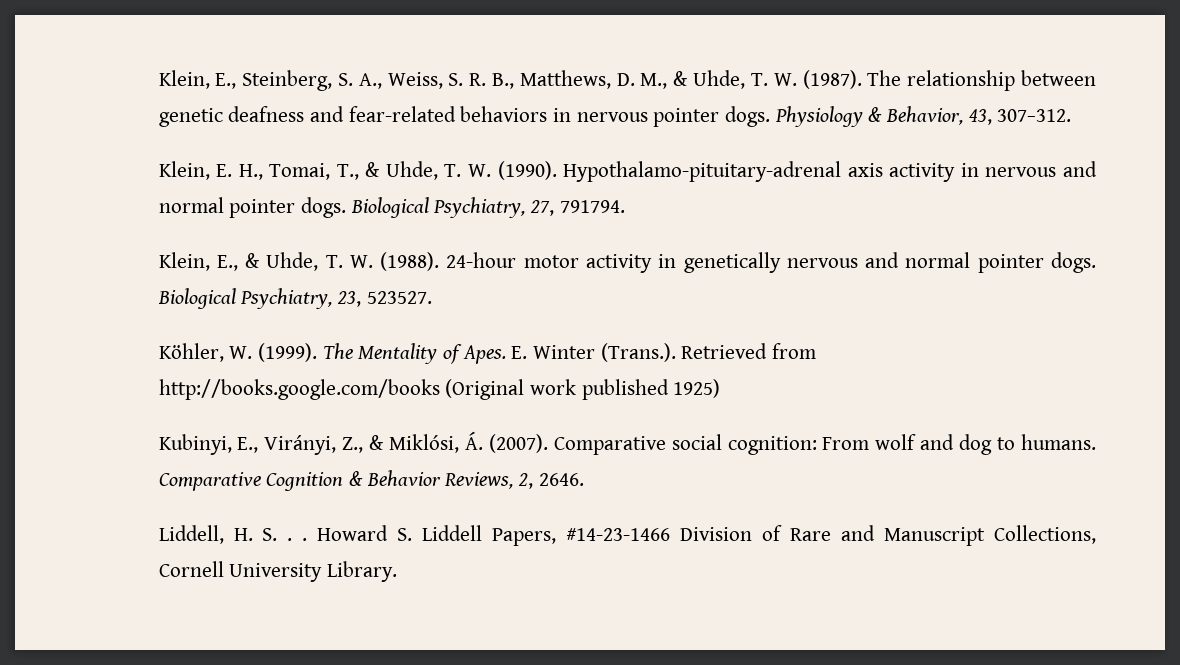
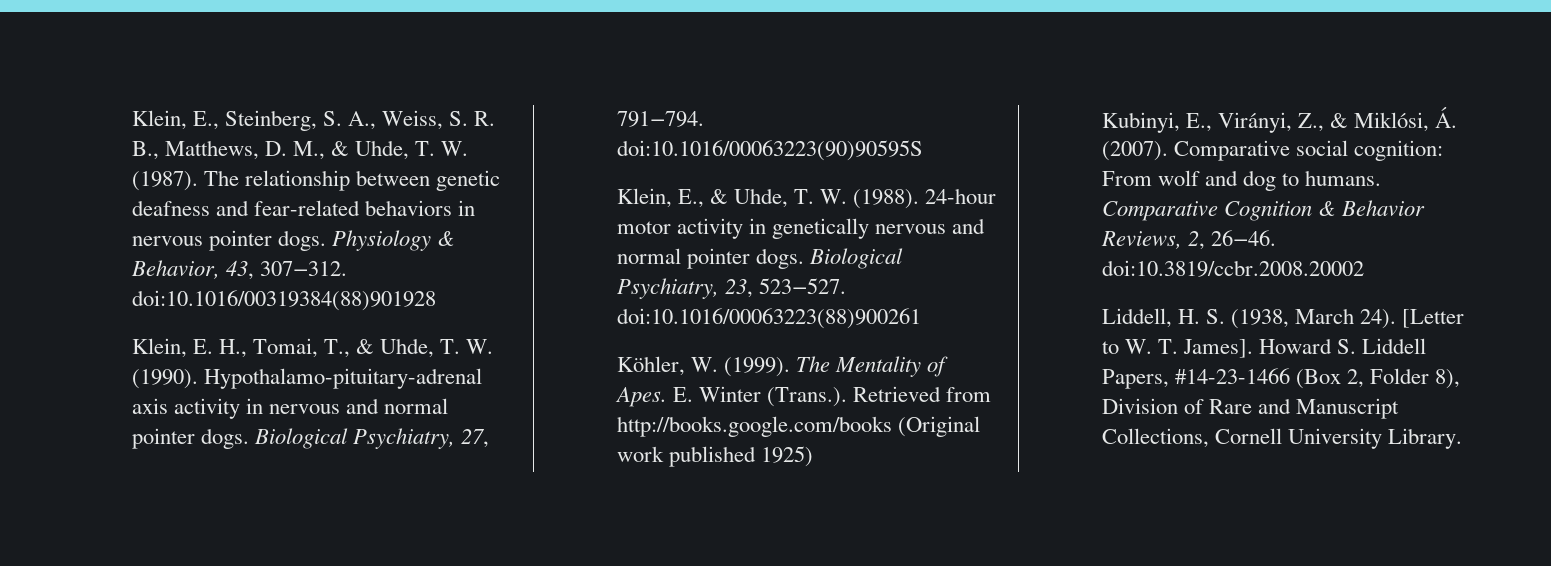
(1072, 115) none -> [131,290,436,311] doi:10.1016/00319384(88)901928
[559,200,625,213] 791794. -> [616,111,704,127] [616,140,923,161] 791−794. doi:10.1016/00063223(90)90595S
[366,291,432,304] 523527. -> [758,278,846,294] [616,308,921,329] 523−527. doi:10.1016/00063223(88)900261
[538,473,584,486] 2646. -> [1210,230,1276,246] [1101,260,1364,277] 26−46. doi:10.3819/ccbr.2008.20002
[287,538,308,541] . . -> [1230,308,1465,329] [1101,339,1253,358] (1938, March 24). [Letter to W. T. James].
(671, 534) none -> [1295,368,1460,389] (Box 2, Folder 8),

